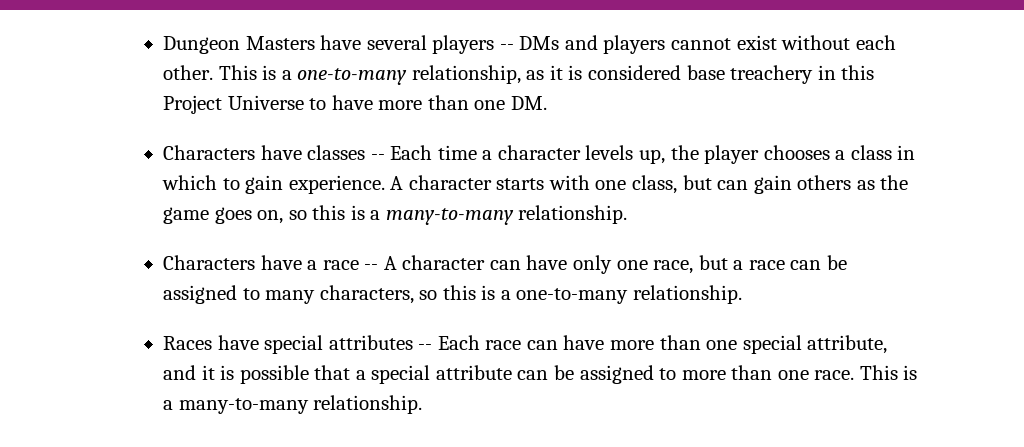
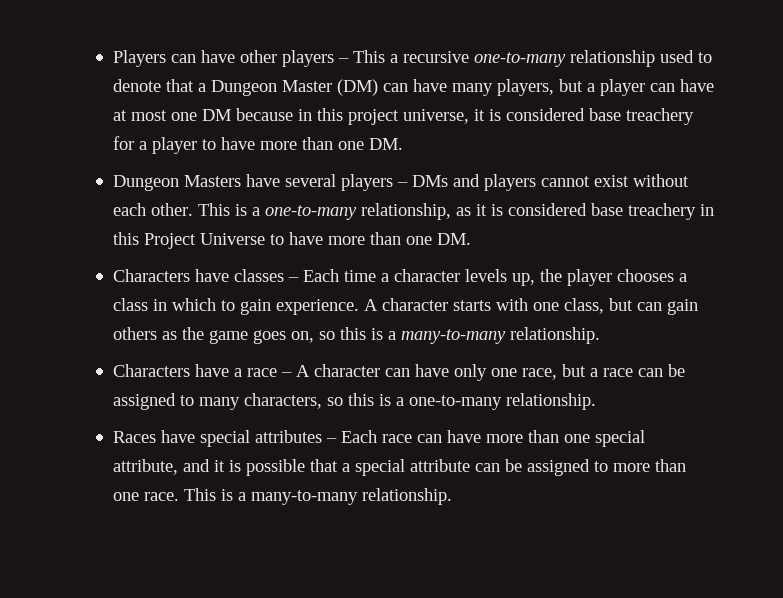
(163, 45) none -> [112,50,712,67] [112,79,714,96] [112,108,694,125] [112,136,403,154] Players can have other players – This a recursive one-to-many relationship used to denote that a Dungeon Master (DM) can have many players, but a player can have at most one DM because in this project universe, it is considered base treachery for a player to have more than one DM. //
[499,44,514,50] -- -> [396,182,408,187] –
[370,154,385,160] -- -> [287,277,299,282] –
[364,264,379,270] -- -> [280,372,292,377] –
[418,344,433,350] -- -> [325,438,337,443] –

